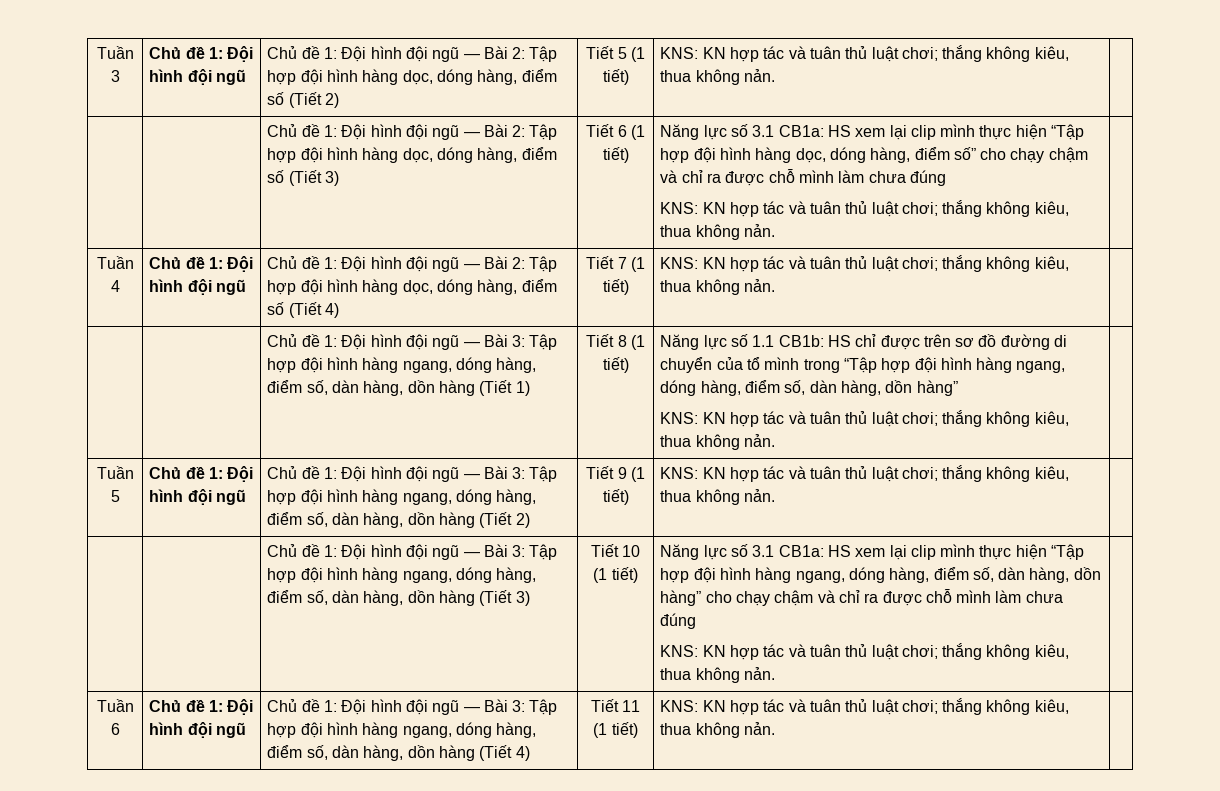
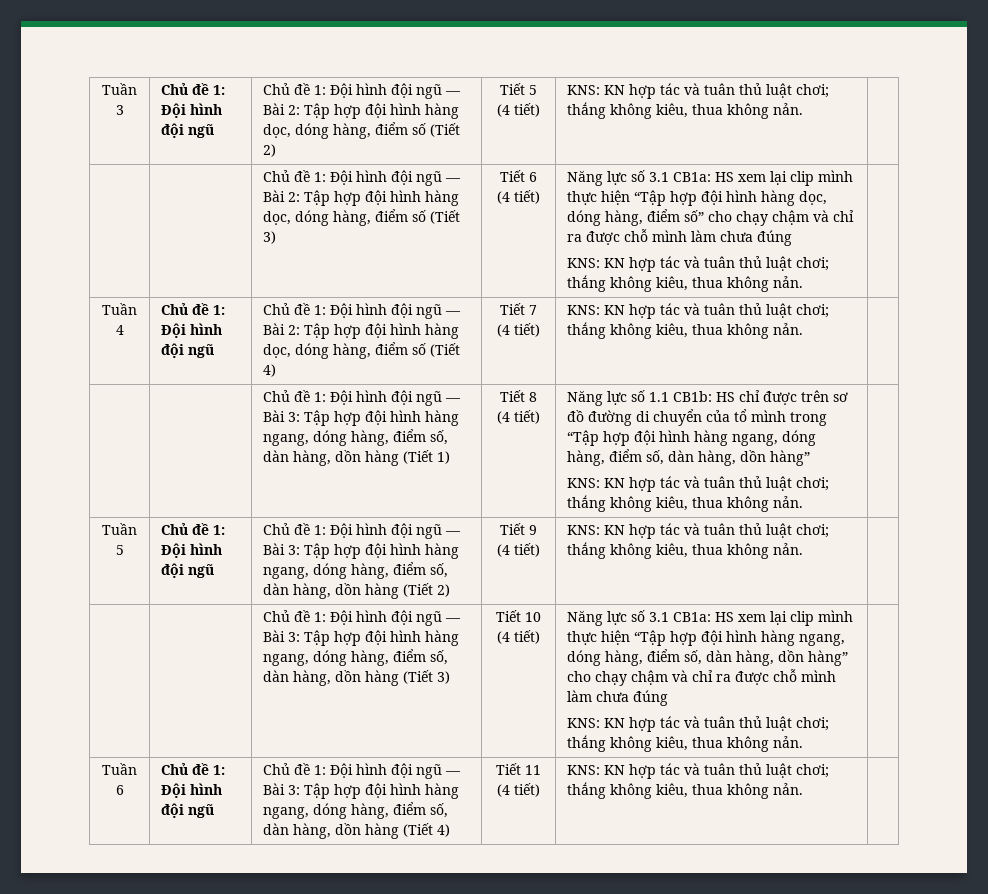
[630,47,645,62] (1 -> [497,104,510,117] (4
[630,125,645,140] (1 -> [497,191,510,204] (4
[630,257,645,272] (1 -> [497,324,510,337] (4
[630,335,645,350] (1 -> [497,411,510,424] (4
[630,467,645,482] (1 -> [497,544,510,557] (4
[593,568,608,583] (1 -> [497,631,510,644] (4
[593,723,608,738] (1 -> [497,784,510,797] (4

